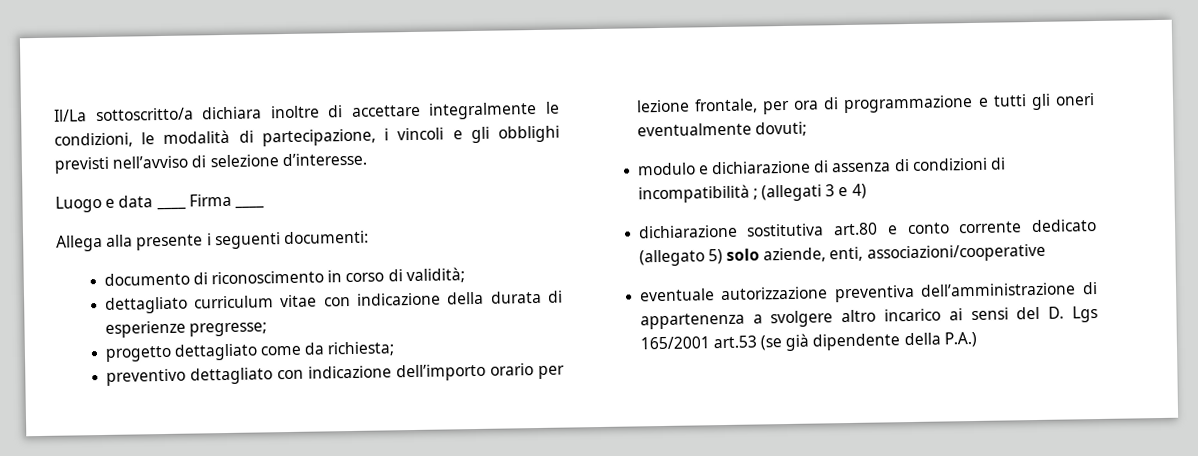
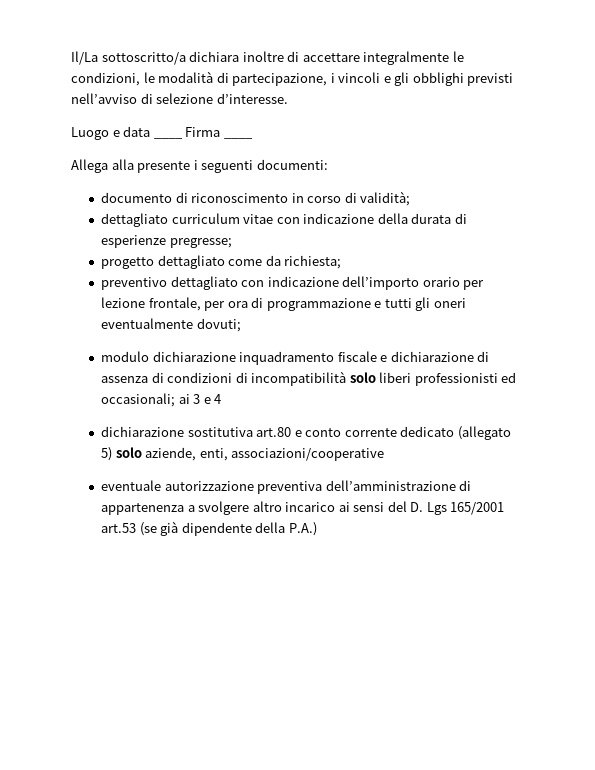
(696, 169) none -> [152,351,377,365] dichiarazione inquadramento fiscale
[752,184,823,202] ; (allegati -> [349,372,517,386] [101,393,190,407] solo liberi professionisti ed occasionali; ai
[851,183,867,199] 4) -> [214,394,222,404] 4

